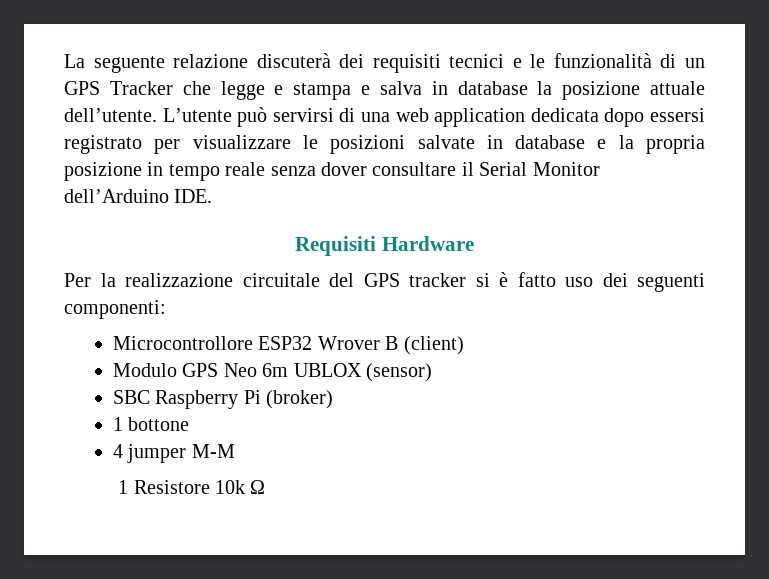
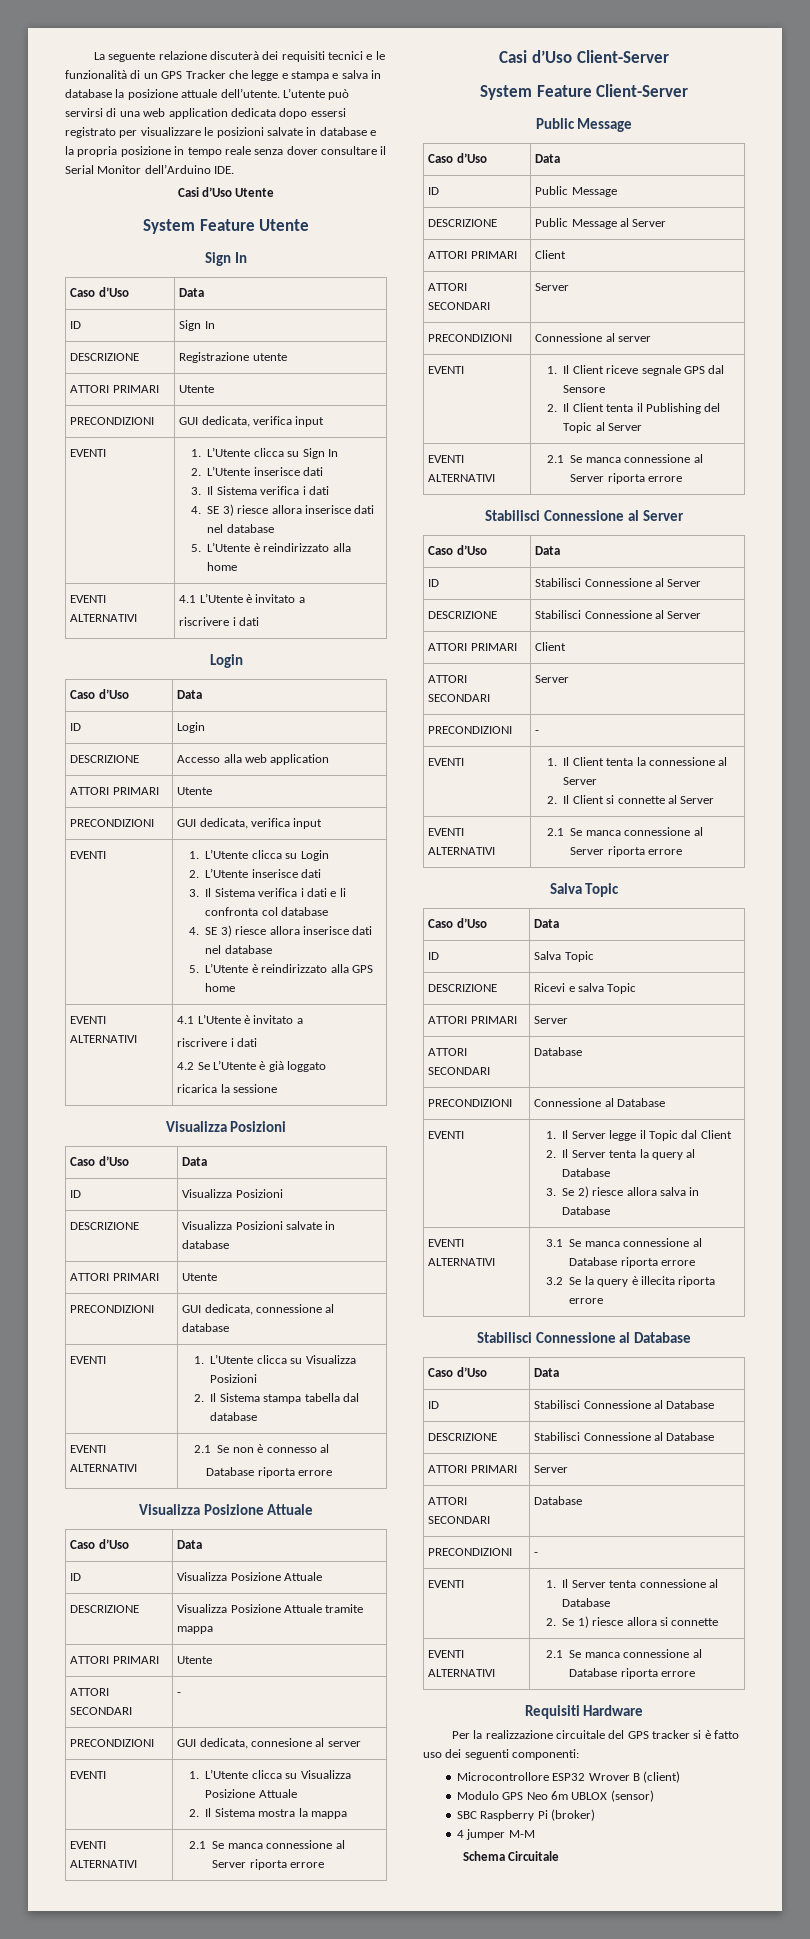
(213, 196) none -> [177,187,275,197] [142,219,310,234] [205,252,247,266] [70,287,129,297] [179,288,205,297] [70,321,82,329] [179,320,215,331] [70,353,140,361] [179,352,287,363] [70,385,159,393] [179,385,215,393] [70,417,155,425] [179,416,325,427] [70,449,107,457] [191,447,338,459] [191,466,324,476] [191,486,329,495] [191,504,375,516] [207,524,274,533] [191,542,351,552] [207,562,238,571] [70,595,107,603] [70,614,138,622] [179,593,305,603] [179,617,259,626] [209,654,243,668] [70,689,129,699] [177,690,203,699] [70,723,82,731] [177,722,206,733] [70,755,140,763] [177,754,330,765] [70,787,159,795] [177,787,213,795] [70,819,155,827] [177,818,323,829] [70,851,107,859] [189,849,329,861] [189,868,322,878] [189,888,346,897] [205,907,329,916] [189,925,373,937] [205,945,272,954] [189,963,373,973] [205,983,236,992] [70,1016,107,1024] [70,1035,138,1043] [177,1014,303,1024] [177,1038,257,1047] [177,1060,327,1072] [177,1084,277,1093] [165,1121,287,1132] [70,1156,129,1166] [182,1157,208,1166] [70,1190,82,1198] [182,1189,283,1198] [70,1222,140,1230] [182,1221,336,1230] [182,1240,230,1249] [70,1273,159,1281] [182,1273,218,1281] [70,1305,155,1313] [182,1304,335,1315] [182,1323,230,1332] [70,1356,107,1364] [194,1354,356,1364] [210,1374,258,1383] [194,1393,359,1404] [210,1412,258,1421] [70,1445,107,1453] [70,1464,138,1472] [194,1444,329,1453] [206,1467,332,1478] [138,1504,314,1515] [70,1539,129,1549] [177,1540,203,1549] [70,1573,82,1581] [177,1572,322,1581] [70,1605,140,1613] [177,1604,364,1613] [177,1626,214,1634] [70,1656,159,1664] [177,1656,213,1664] [70,1688,110,1696] [70,1707,133,1715] [177,1692,182,1696] [70,1739,155,1747] [177,1738,361,1749] [70,1771,107,1779] [189,1769,351,1779] [205,1789,297,1798] [189,1808,347,1819] [70,1841,107,1849] [70,1860,138,1868] [189,1840,345,1849] [212,1859,325,1870] [499,50,669,63] [479,84,689,100] [535,118,633,132] [428,153,487,163] [535,154,561,163] [428,187,440,195] [535,186,617,197] [428,219,498,227] [535,218,667,229] [428,251,517,259] [535,250,567,259] [428,283,468,291] [428,302,491,310] [535,283,570,291] [428,334,513,342] [535,333,651,342] [428,366,465,374] [547,365,725,376] [563,385,606,393] [547,403,721,414] [563,422,643,433] [428,455,465,463] [428,474,496,482] [547,454,703,463] [570,473,683,484] [485,510,684,521] [428,545,487,555] [535,546,561,555] [428,579,440,587] [535,578,702,587] [428,611,498,619] [535,610,702,619] [428,643,517,651] [535,642,567,651] [428,675,468,683] [428,694,491,702] [535,675,570,683] [428,726,513,734] [535,730,540,734] [428,758,465,766] [547,757,728,766] [563,777,598,785] [547,795,715,804] [428,828,465,836] [428,847,496,855] [547,827,703,836] [570,846,683,857] [549,883,620,897] [428,918,487,928] [534,919,560,928] [428,952,440,960] [534,951,594,962] [428,984,498,992] [534,983,637,994] [428,1016,517,1024] [534,1016,569,1024] [428,1048,468,1056] [428,1067,491,1075] [534,1047,583,1056] [428,1099,513,1107] [534,1098,665,1107] [428,1131,465,1139] [546,1130,732,1141] [546,1149,696,1160] [562,1168,611,1177] [546,1186,700,1198] [562,1206,611,1215] [428,1239,465,1247] [428,1258,496,1266] [546,1238,702,1247] [569,1257,696,1268] [546,1276,716,1287] [569,1298,604,1304] [476,1332,692,1343] [428,1367,487,1377] [534,1368,560,1377] [428,1401,440,1409] [534,1400,715,1409] [428,1433,498,1441] [534,1432,715,1441] [428,1465,517,1473] [534,1465,569,1473] [428,1497,468,1505] [428,1516,491,1524] [534,1496,583,1505] [428,1548,513,1556] [534,1552,539,1556] [428,1580,465,1588] [546,1579,718,1588] [562,1598,611,1607] [546,1616,719,1628] [428,1650,465,1658] [428,1669,496,1677] [546,1649,702,1658] [569,1668,696,1679] // Casi d’Uso Utente // System Feature Utente // Sign In // Caso d’Uso | Data // ID | Sign In // DESCRIZIONE | Registrazione utente // ATTORI PRIMARI | Utente // PRECONDIZIONI | GUI dedicata, verifica input // EVENTI | 1. L’Utente clicca su Sign In // 2. L’Utente inserisce dati // 3. Il Sistema verifica i dati // 4. SE 3) riesce allora inserisce dati nel database // 5. L’Utente è reindirizzato alla home // EVENTI ALTERNATIVI | 4.1 L’Utente è invitato a // riscrivere i dati // Login // Caso d’Uso | Data // ID | Login // DESCRIZIONE | Accesso alla web application // ATTORI PRIMARI | Utente // PRECONDIZIONI | GUI dedicata, verifica input // EVENTI | 1. L’Utente clicca su Login // 2. L’Utente inserisce dati // 3. Il Sistema verifica i dati e li confronta col database // 4. SE 3) riesce allora inserisce dati nel database // 5. L’Utente è reindirizzato alla GPS home // EVENTI ALTERNATIVI | 4.1 L’Utente è invitato a // riscrivere i dati // 4.2 Se L’Utente è già loggato // ricarica la sessione // Visualizza Posizioni // Caso d’Uso | Data // ID | Visualizza Posizioni // DESCRIZIONE | Visualizza Posizioni salvate in database // ATTORI PRIMARI | Utente // PRECONDIZIONI | GUI dedicata, connessione al database // EVENTI | 1. L’Utente clicca su Visualizza Posizioni // 2. Il Sistema stampa tabella dal database // EVENTI ALTERNATIVI | 2.1 Se non è connesso al // Database riporta errore // Visualizza Posizione Attuale // Caso d’Uso | Data // ID | Visualizza Posizione Attuale // DESCRIZIONE | Visualizza Posizione Attuale tramite mappa // ATTORI PRIMARI | Utente // ATTORI SECONDARI | - // PRECONDIZIONI | GUI dedicata, connesione al server // EVENTI | 1. L’Utente clicca su Visualizza Posizione Attuale // 2. Il Sistema mostra la mappa // EVENTI ALTERNATIVI | 2.1 Se manca connessione al Server riporta errore // Casi d’Uso Client-Server // System Feature Client-Server // Public Message // Caso d’Uso | Data // ID | Public Message // DESCRIZIONE | Public Message al Server // ATTORI PRIMARI | Client // ATTORI SECONDARI | Server // PRECONDIZIONI | Connessione al server // EVENTI | 1. Il Client riceve segnale GPS dal Sensore // 2. Il Client tenta il Publishing del Topic al Server // EVENTI ALTERNATIVI | 2.1 Se manca connessione al Server riporta errore // Stabilisci Connessione al Server // Caso d’Uso | Data // ID | Stabilisci Connessione al Server // DESCRIZIONE | Stabilisci Connessione al Server // ATTORI PRIMARI | Client // ATTORI SECONDARI | Server // PRECONDIZIONI | - // EVENTI | 1. Il Client tenta la connessione al Server // 2. Il Client si connette al Server // EVENTI ALTERNATIVI | 2.1 Se manca connessione al Server riporta errore // Salva Topic // Caso d’Uso | Data // ID | Salva Topic // DESCRIZIONE | Ricevi e salva Topic // ATTORI PRIMARI | Server // ATTORI SECONDARI | Database // PRECONDIZIONI | Connessione al Database // EVENTI | 1. Il Server legge il Topic dal Client // 2. Il Server tenta la query al Database // 3. Se 2) riesce allora salva in Database // EVENTI ALTERNATIVI | 3.1 Se manca connessione al Database riporta errore // 3.2 Se la query è illecita riporta errore // Stabilisci Connessione al Database // Caso d’Uso | Data // ID | Stabilisci Connessione al Database // DESCRIZIONE | Stabilisci Connessione al Database // ATTORI PRIMARI | Server // ATTORI SECONDARI | Database // PRECONDIZIONI | - // EVENTI | 1. Il Server tenta connessione al Database // 2. Se 1) riesce allora si connette // EVENTI ALTERNATIVI | 2.1 Se manca connessione al Database riporta errore
[113,417,190,431] // 1 bottone -> (595, 1815) none
[118,480,266,494] 1 Resistore 10k Ω -> [463,1851,560,1861] Schema Circuitale

